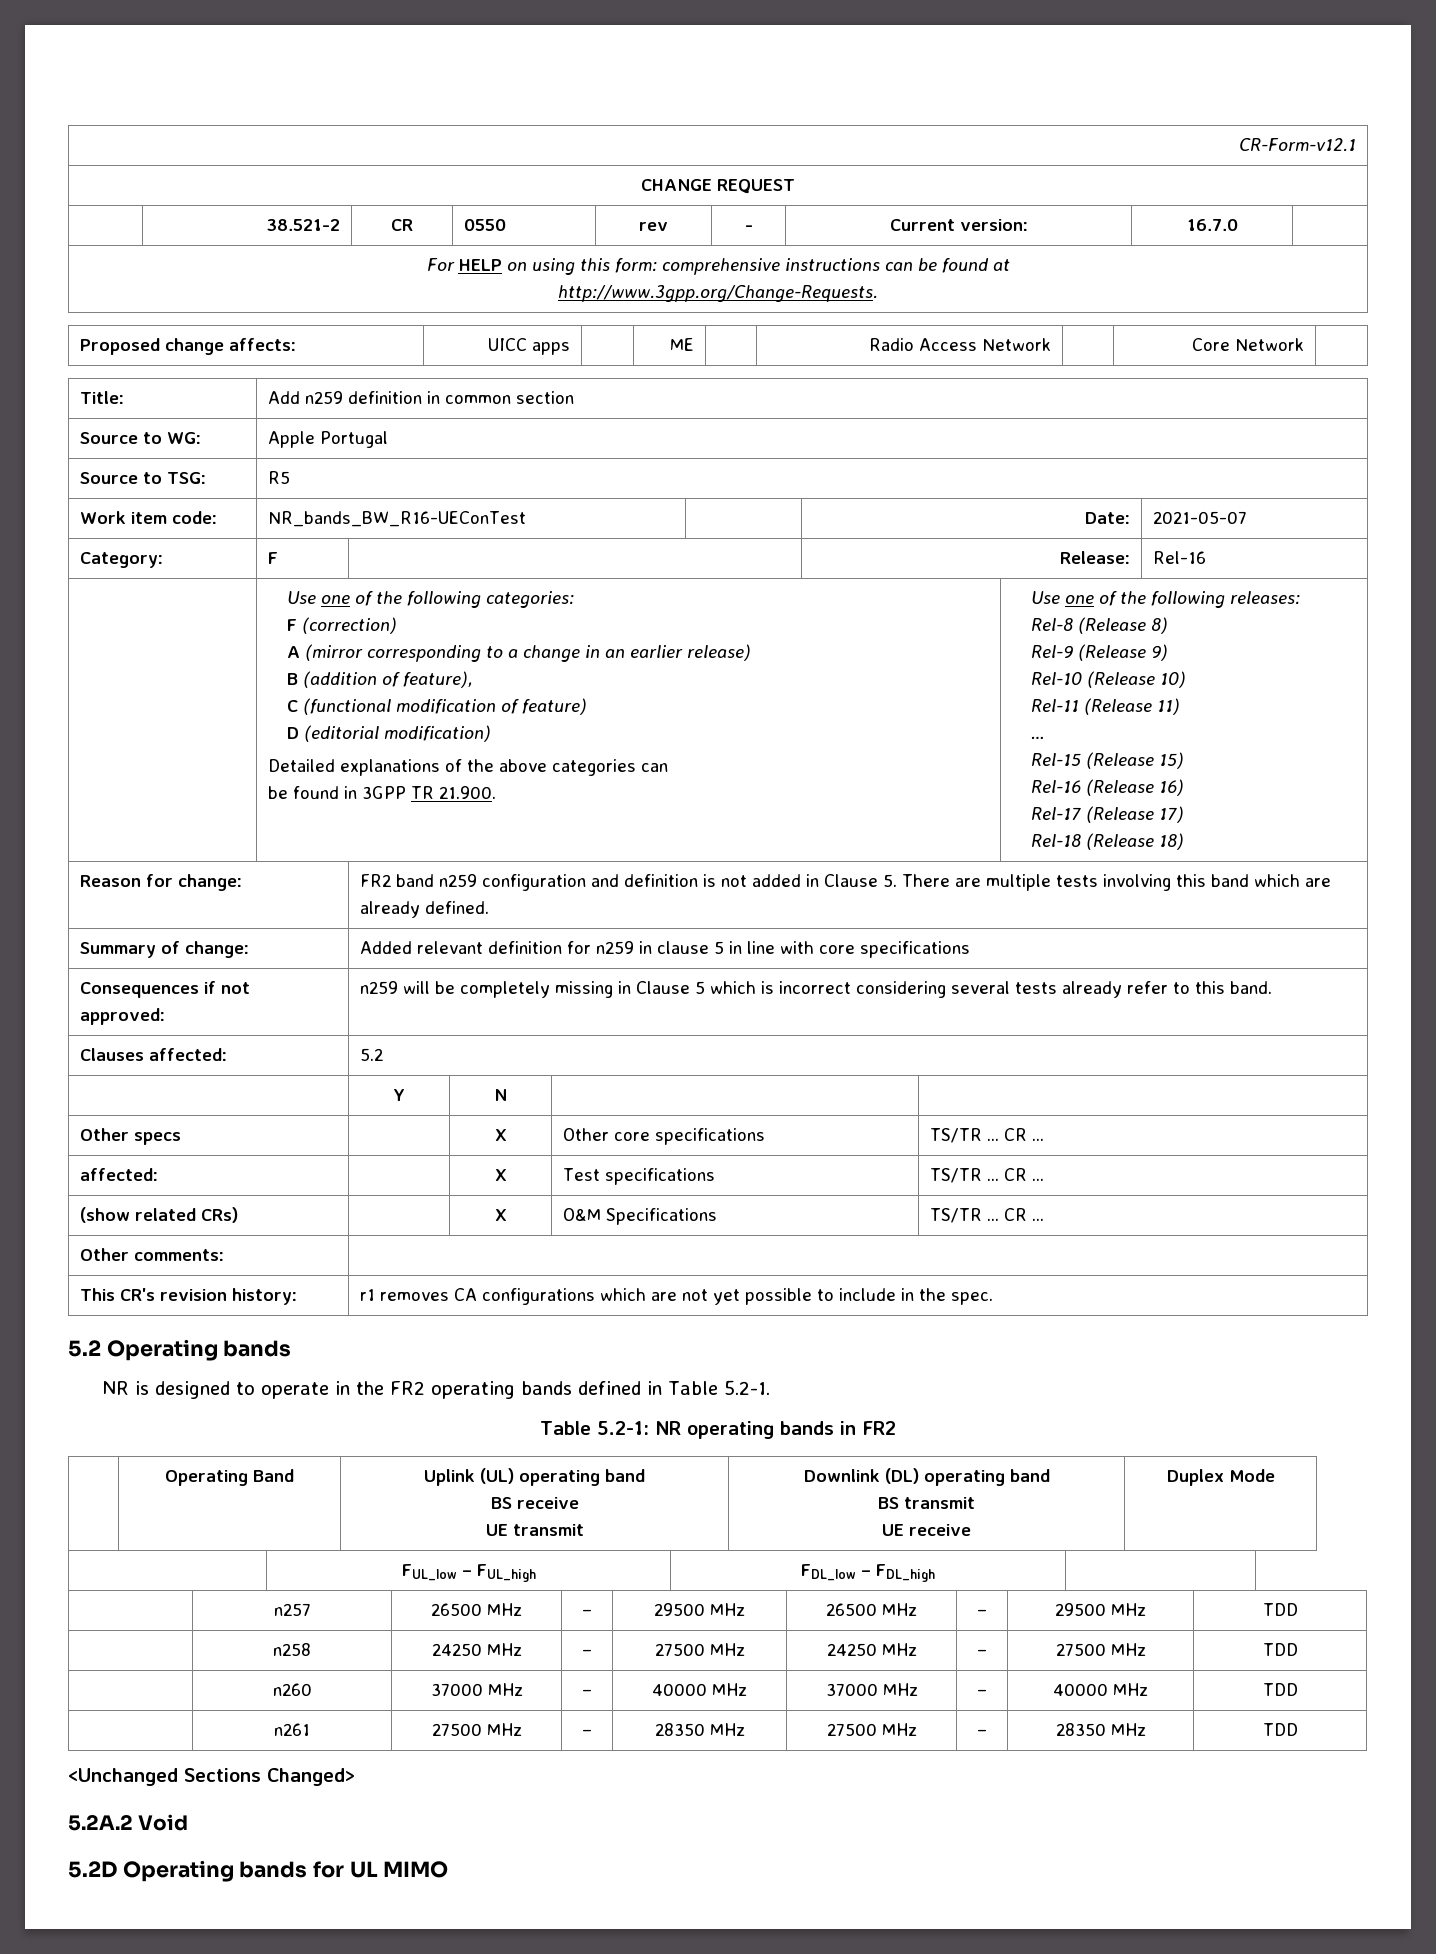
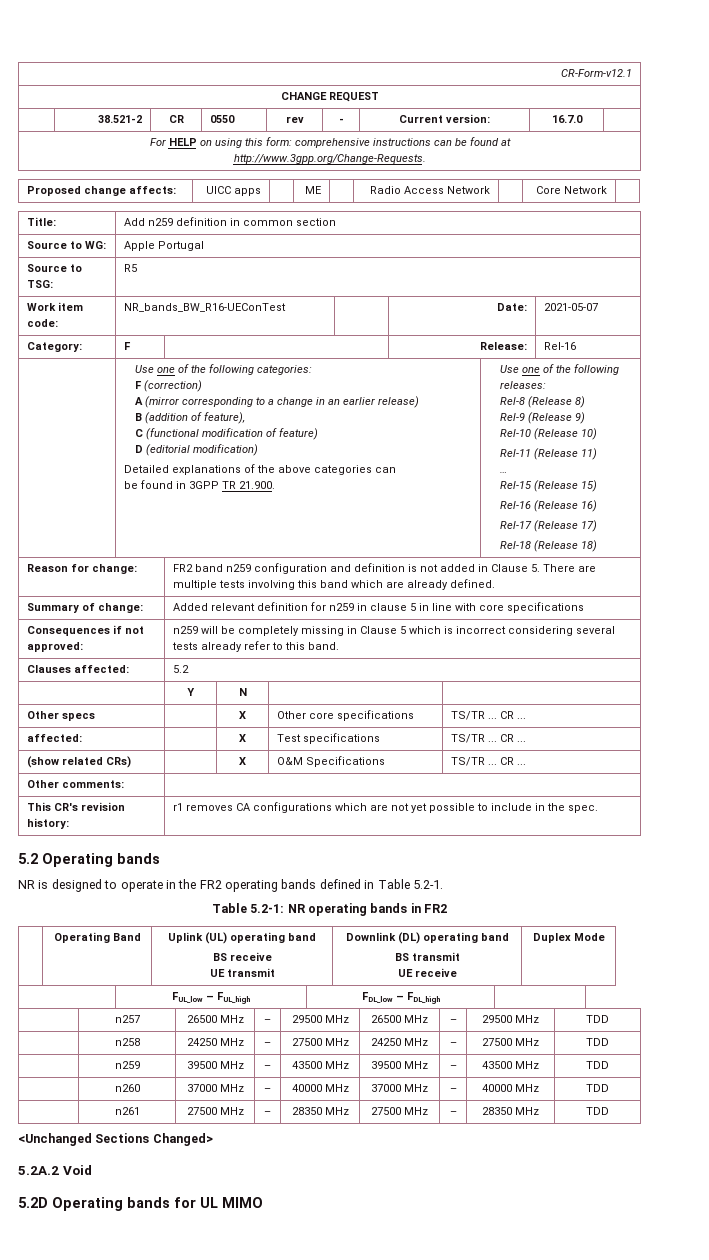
(1298, 1649) none -> [114,1061,140,1069] [186,1061,244,1069] [264,1065,271,1069] [291,1061,349,1069] [371,1061,428,1069] [449,1065,457,1069] [482,1061,539,1069] [586,1061,609,1069] // | n259 | 39500 MHz | – | 43500 MHz | 39500 MHz | – | 43500 MHz | TDD

